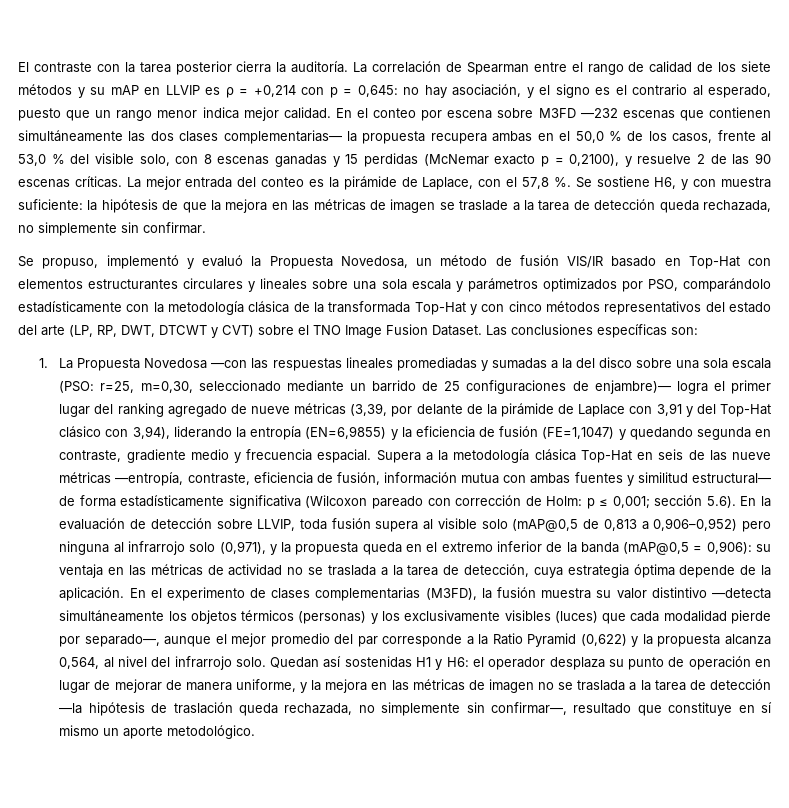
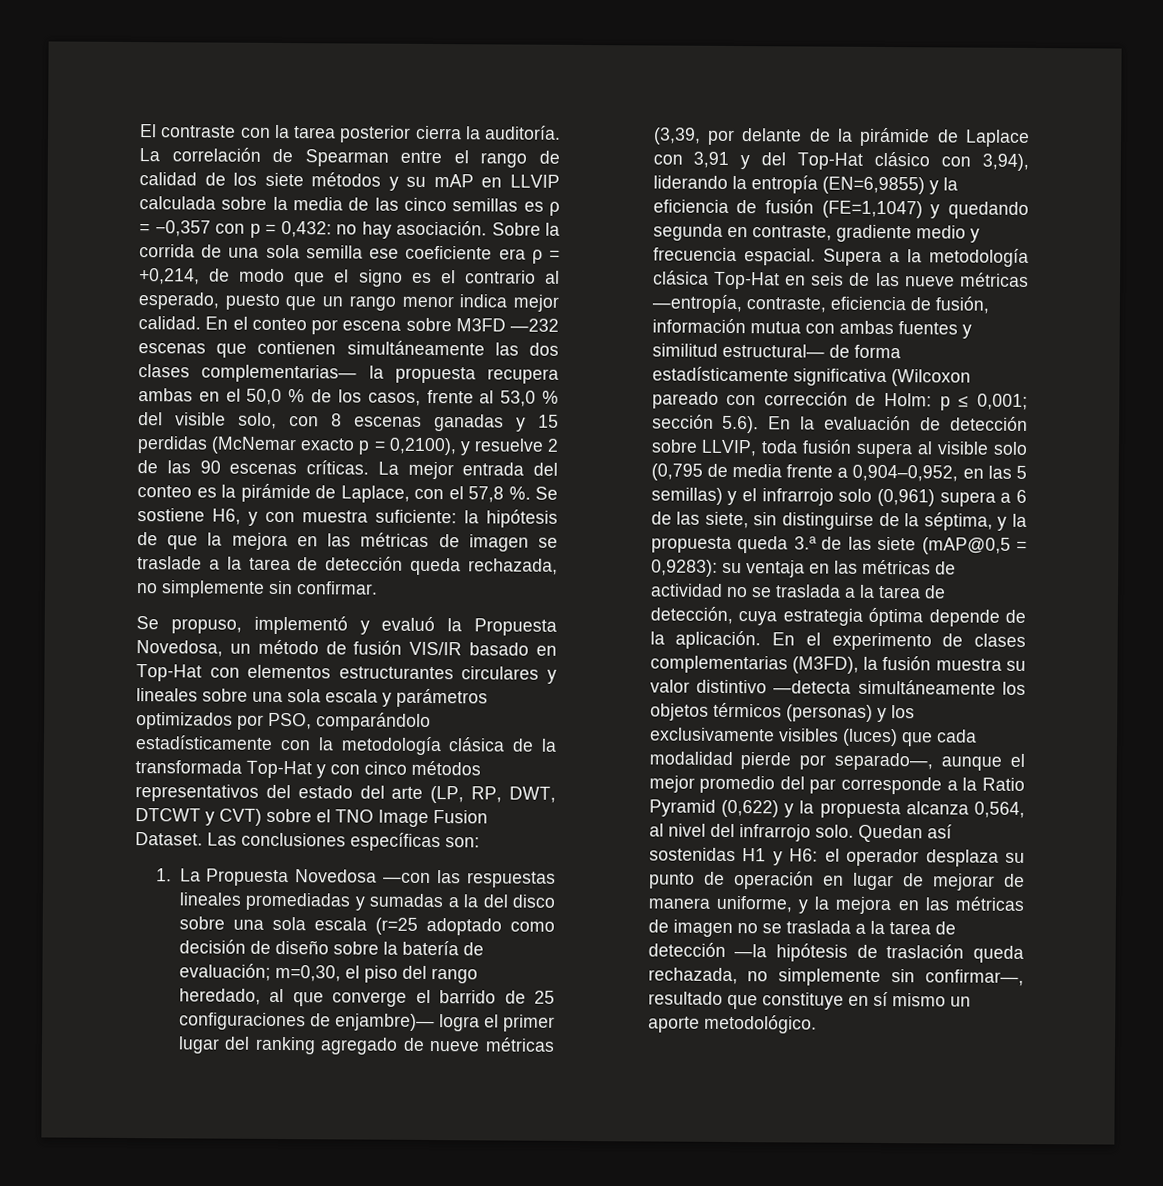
(200, 90) none -> [139,196,519,212] calculada sobre la media de las cinco semillas
[253,85,296,97] +0,214 -> [154,220,211,237] −0,357
[357,85,398,97] 0,645: -> [280,220,332,238] 0,432:
[452,84,534,98] asociación, y -> [396,220,560,236] [139,244,560,264] [139,268,326,287] asociación. Sobre la corrida de una sola semilla ese coeficiente era ρ = +0,214, de modo que
[59,380,366,393] (PSO: r=25, m=0,30, seleccionado mediante un -> [374,917,555,936] [178,939,484,956] [178,963,478,984] [178,988,431,1007] (r=25 adoptado como decisión de diseño sobre la batería de evaluación; m=0,30, el piso del rango heredado, al que converge el
[512,518,772,532] [59,541,619,555] (mAP@0,5 de 0,813 a 0,906–0,952) pero ninguna al infrarrojo solo (0,971), y la propuesta queda en el extremo inferior de la banda -> [650,463,1027,482] [650,487,1027,507] [650,511,1027,531] [650,536,916,554] (0,795 de media frente a 0,904–0,952, en las 5 semillas) y el infrarrojo solo (0,961) supera a 6 de las siete, sin distinguirse de la séptima, y la propuesta queda 3.ª de las siete
[706,541,752,554] 0,906): -> [650,559,718,577] 0,9283):

